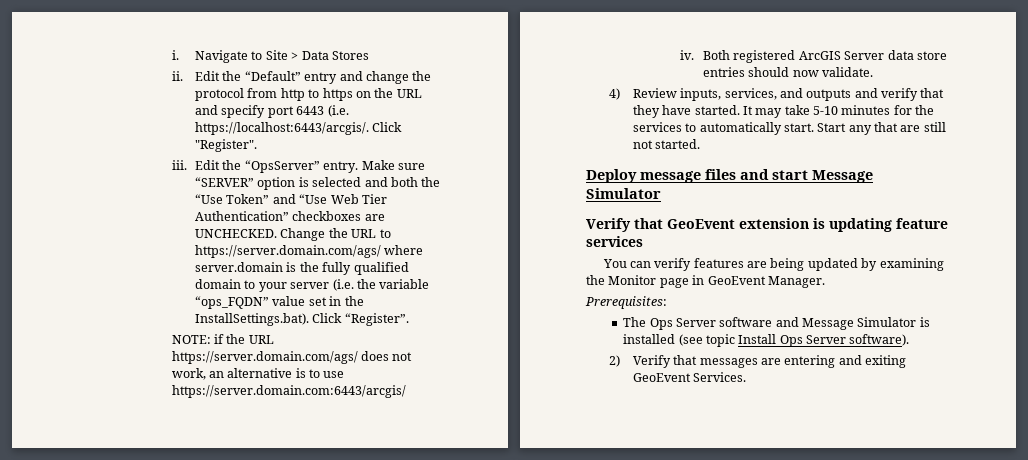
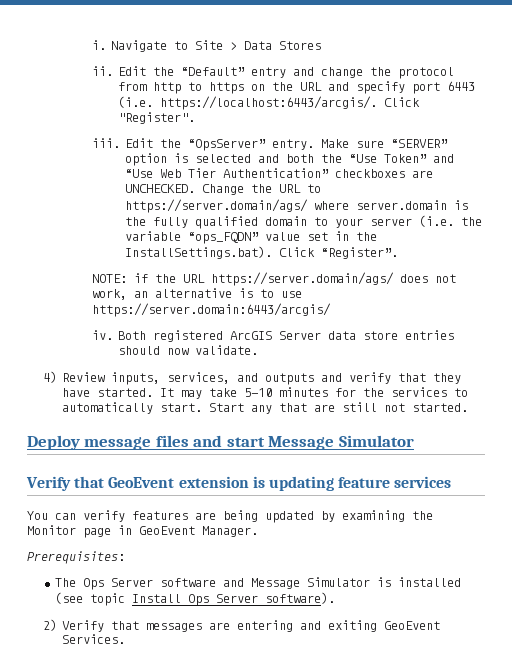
[195,245,382,258] https://server.domain.com/ags/ -> [124,199,308,213] https://server.domain/ags/
[171,351,358,364] https://server.domain.com/ags/ -> [210,272,394,286] https://server.domain/ags/
[171,385,406,398] https://server.domain.com:6443/arcgis/ -> [91,303,331,317] https://server.domain:6443/arcgis/

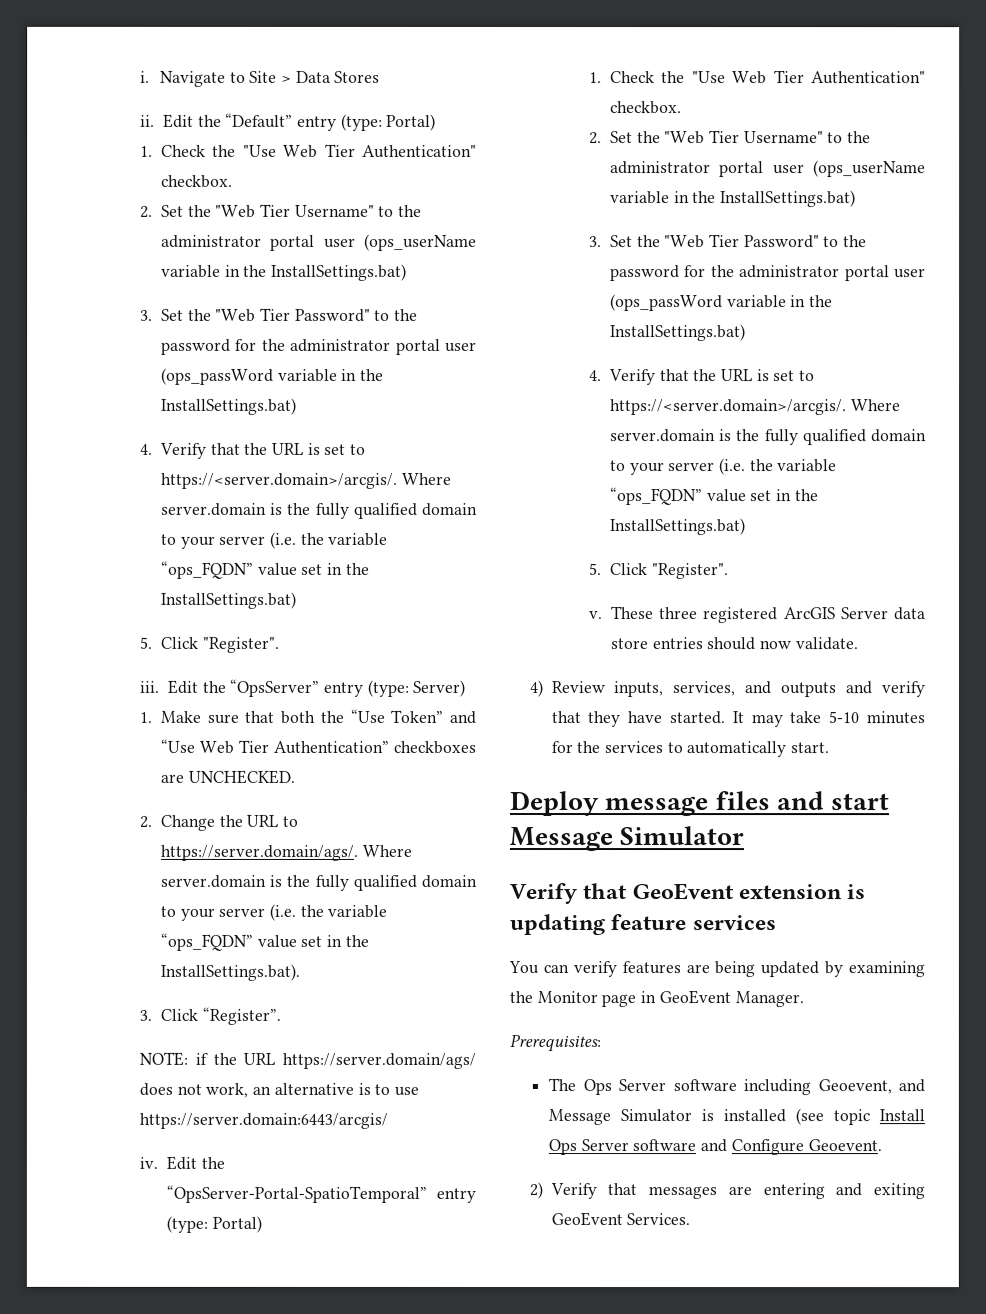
[292,67,454,79] [117,81,475,94] [117,96,377,110] and change the protocol from http to https on the URL and specify port 6443 (i.e. https://localhost:6443/arcgis/. -> [340,113,437,131] [140,143,477,158] [160,174,233,188] [140,203,423,218] [160,233,477,251] [160,263,407,281] [140,307,419,322] [160,338,477,355] [160,367,384,385] [160,397,297,415] [140,442,367,459] [160,472,452,489] [160,502,478,519] [160,531,389,549] [160,560,370,579] [160,591,297,609] [140,636,154,649] (type: Portal) // 1. Check the "Use Web Tier Authentication" checkbox. // 2. Set the "Web Tier Username" to the administrator portal user (ops_userName variable in the InstallSettings.bat) // 3. Set the "Web Tier Password" to the password for the administrator portal user (ops_passWord variable in the InstallSettings.bat) // 4. Verify that the URL is set to https://<server.domain>/arcgis/. Where server.domain is the fully qualified domain to your server (i.e. the variable “ops_FQDN” value set in the InstallSettings.bat) // 5.
[271,139,448,150] [124,153,279,166] entry. Make sure “SERVER” option is selected and -> [322,679,466,697] [139,710,275,724] entry (type: Server) // 1. Make sure that
(195, 188) none -> [139,815,153,828] // 2.
[124,199,349,213] https://server.domain/ags/ where -> [159,844,412,861] https://server.domain/ags/. Where
(272, 252) none -> [139,1009,153,1021] // 3.
[117,331,146,340] Both -> [165,1155,225,1170] [165,1184,476,1203] [165,1215,262,1233] [589,70,926,85] [609,101,682,115] [589,130,872,145] [609,160,926,178] [609,190,856,208] [589,234,868,249] [609,265,926,282] [609,294,833,312] [609,324,746,342] [589,369,816,386] [609,399,901,416] [609,429,927,446] [609,458,838,476] [609,487,819,506] [609,518,746,536] [589,563,729,580] [589,606,699,620] Edit the “OpsServer-Portal-SpatioTemporal” entry (type: Portal) // 1. Check the "Use Web Tier Authentication" checkbox. // 2. Set the "Web Tier Username" to the administrator portal user (ops_userName variable in the InstallSettings.bat) // 3. Set the "Web Tier Password" to the password for the administrator portal user (ops_passWord variable in the InstallSettings.bat) // 4. Verify that the URL is set to https://<server.domain>/arcgis/. Where server.domain is the fully qualified domain to your server (i.e. the variable “ops_FQDN” value set in the InstallSettings.bat) // 5. Click "Register". // v. These three
[209,402,469,414] Start any that are still not started. -> (830, 748) none
(216, 582) none -> [743,1079,892,1096] including Geoevent,
[264,592,335,604] software). -> [632,1139,882,1156] software and Configure Geoevent.

